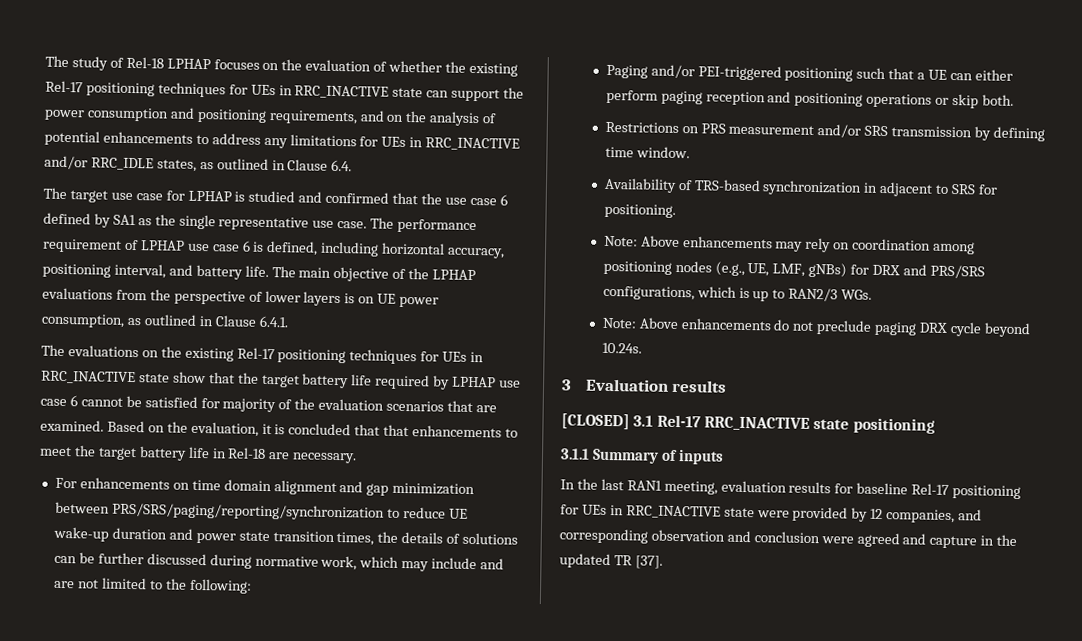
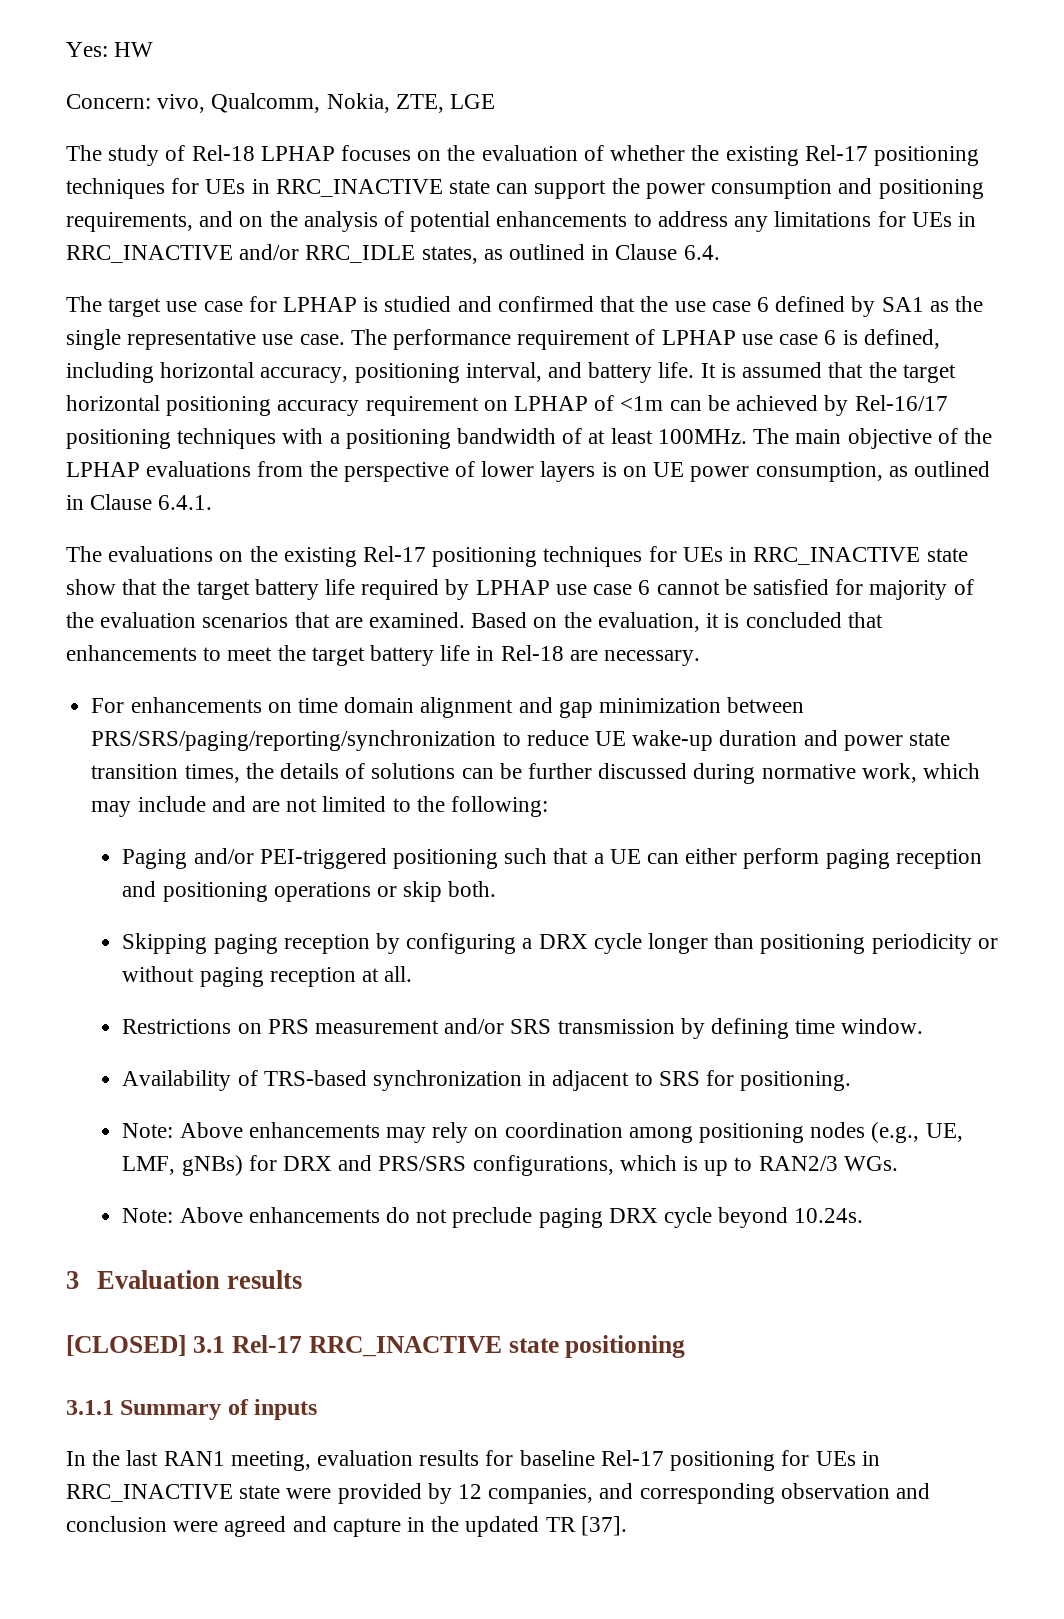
(45, 61) none -> [66,42,154,57] [66,93,496,113] Yes: HW // Concern: vivo, Qualcomm, Nokia, ZTE, LGE //
(269, 271) none -> [700,362,956,383] [66,395,948,416] [66,428,747,449] It is assumed that the target horizontal positioning accuracy requirement on LPHAP of <1m can be achieved by Rel-16/17 positioning techniques with a positioning bandwidth of at least 100MHz.
[383,424,410,437] that -> (883, 620) none
(1015, 100) none -> [122,933,998,954] [122,966,413,987] // Skipping paging reception by configuring a DRX cycle longer than positioning periodicity or without paging reception at all.

